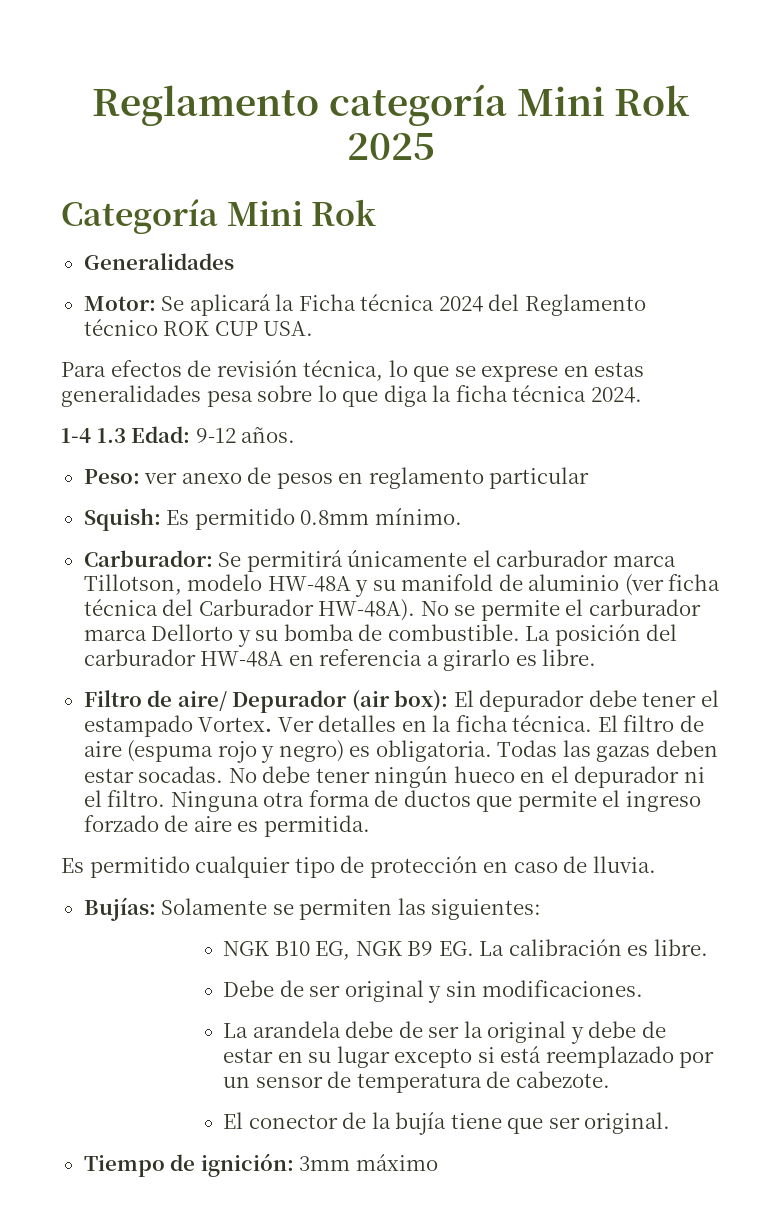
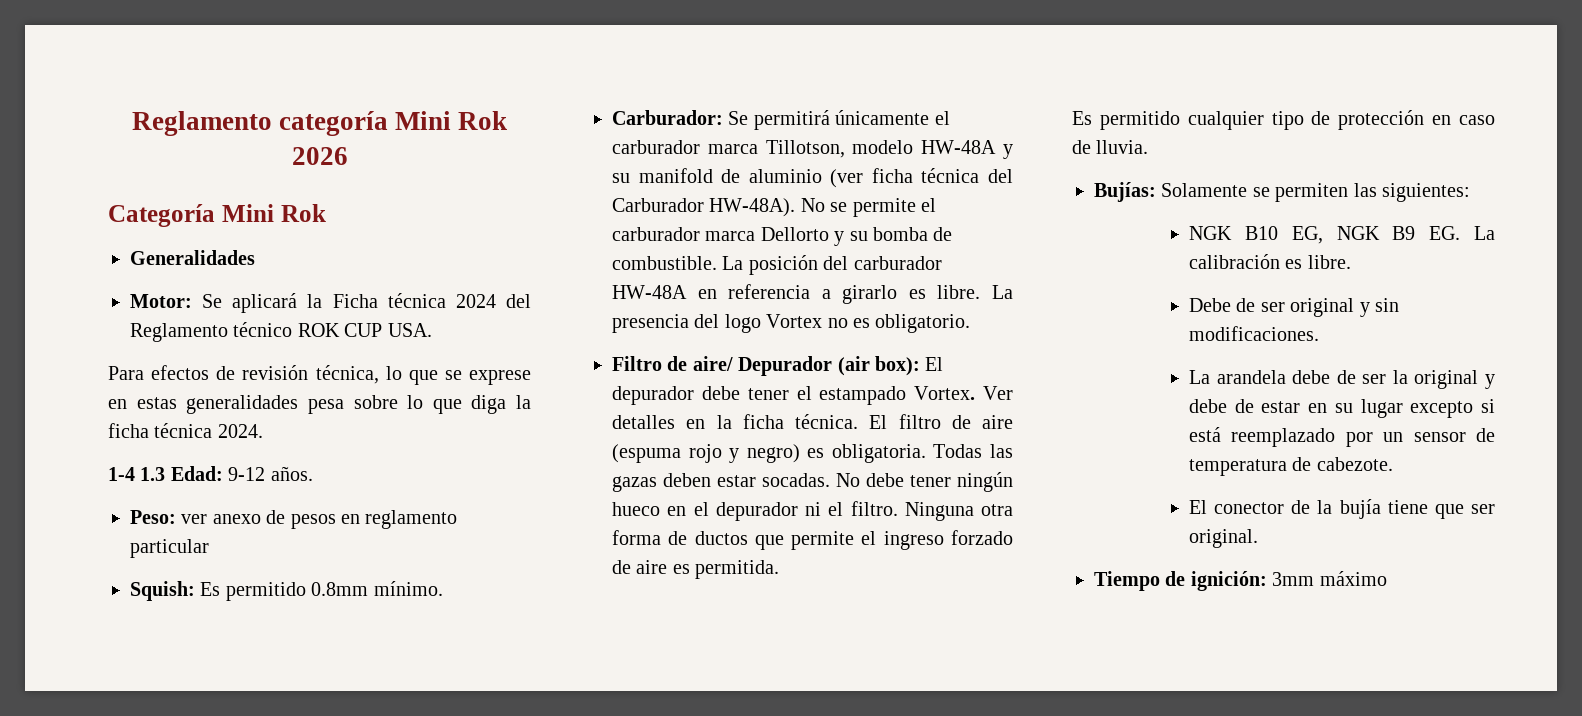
[346,133,435,160] 2025 -> [291,147,348,165] 2026
(597, 657) none -> [992,285,1013,299] [612,314,971,333] La presencia del logo Vortex no es obligatorio.

